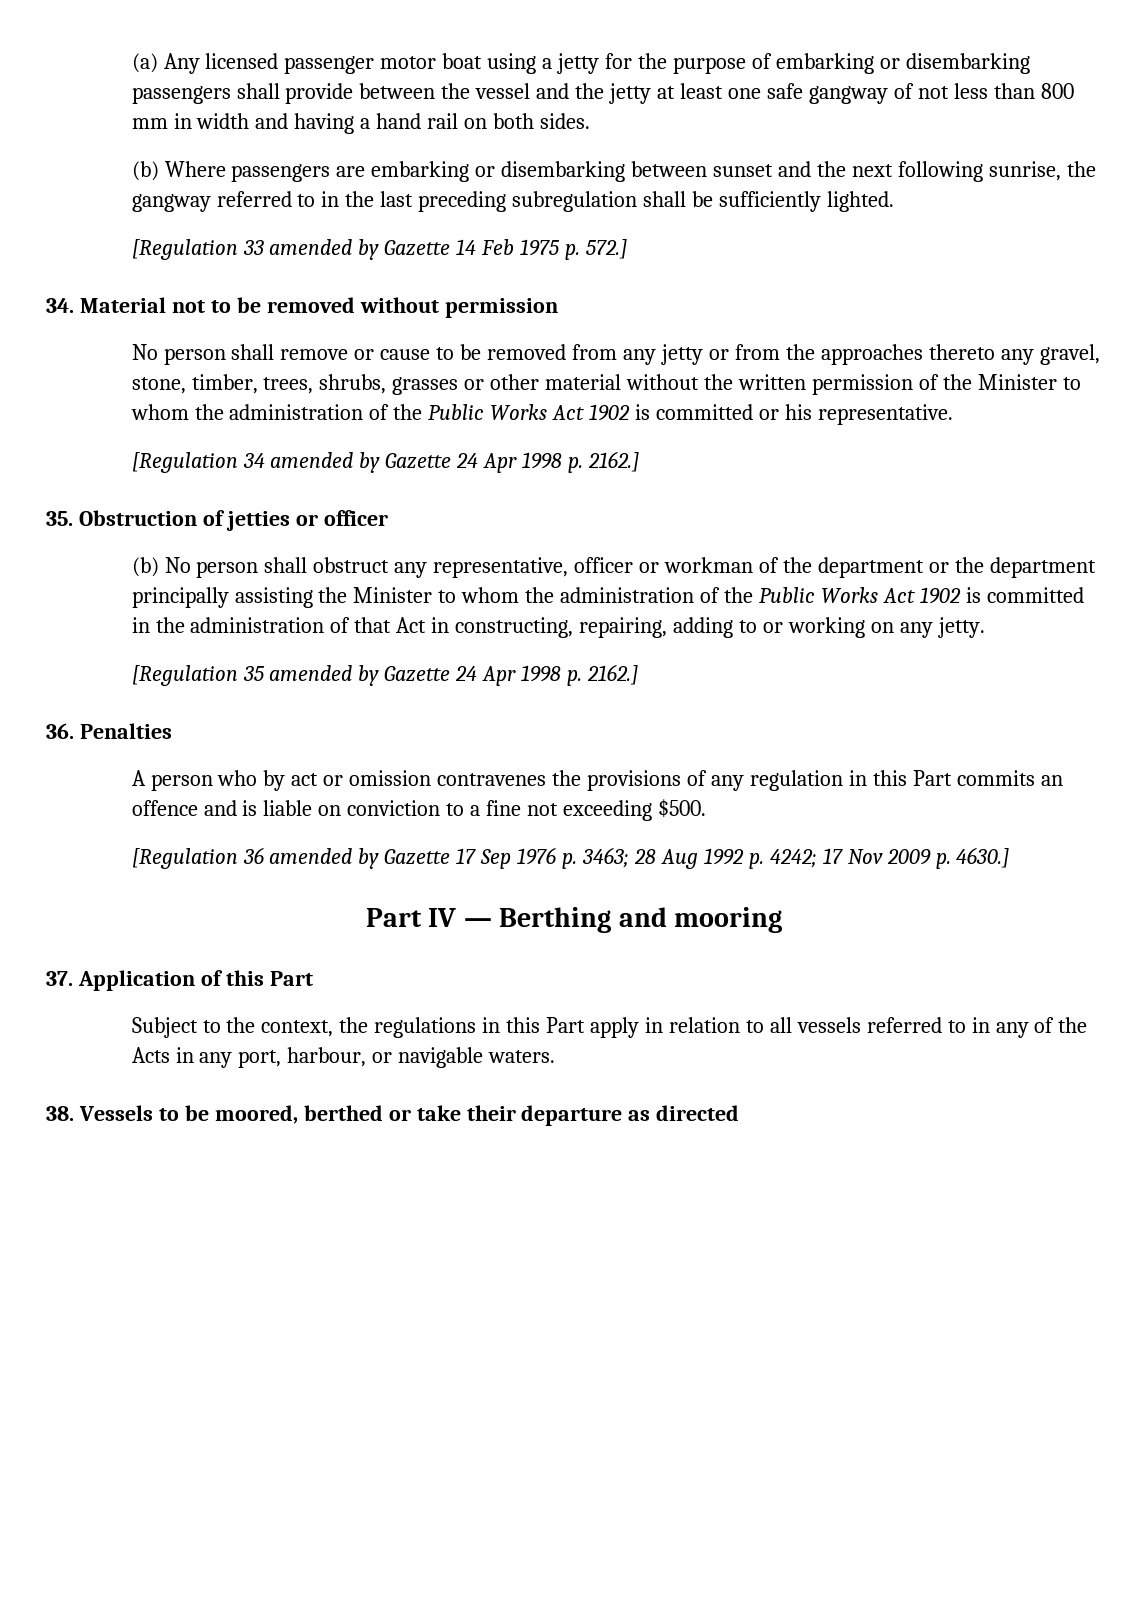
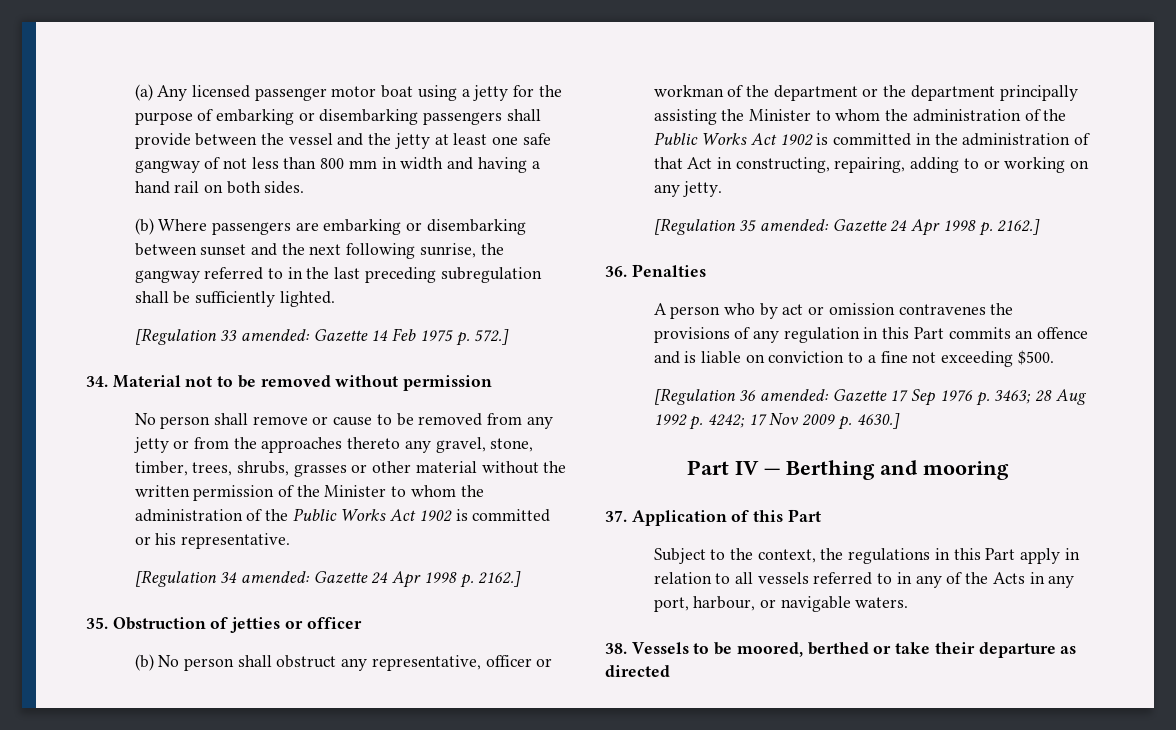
[269,239,380,260] amended by -> [241,329,311,341] amended:
[270,452,381,473] amended by -> [241,571,311,583] amended:
[269,665,380,686] amended by -> [760,219,830,231] amended:
[269,848,380,869] amended by -> [760,389,830,401] amended:

